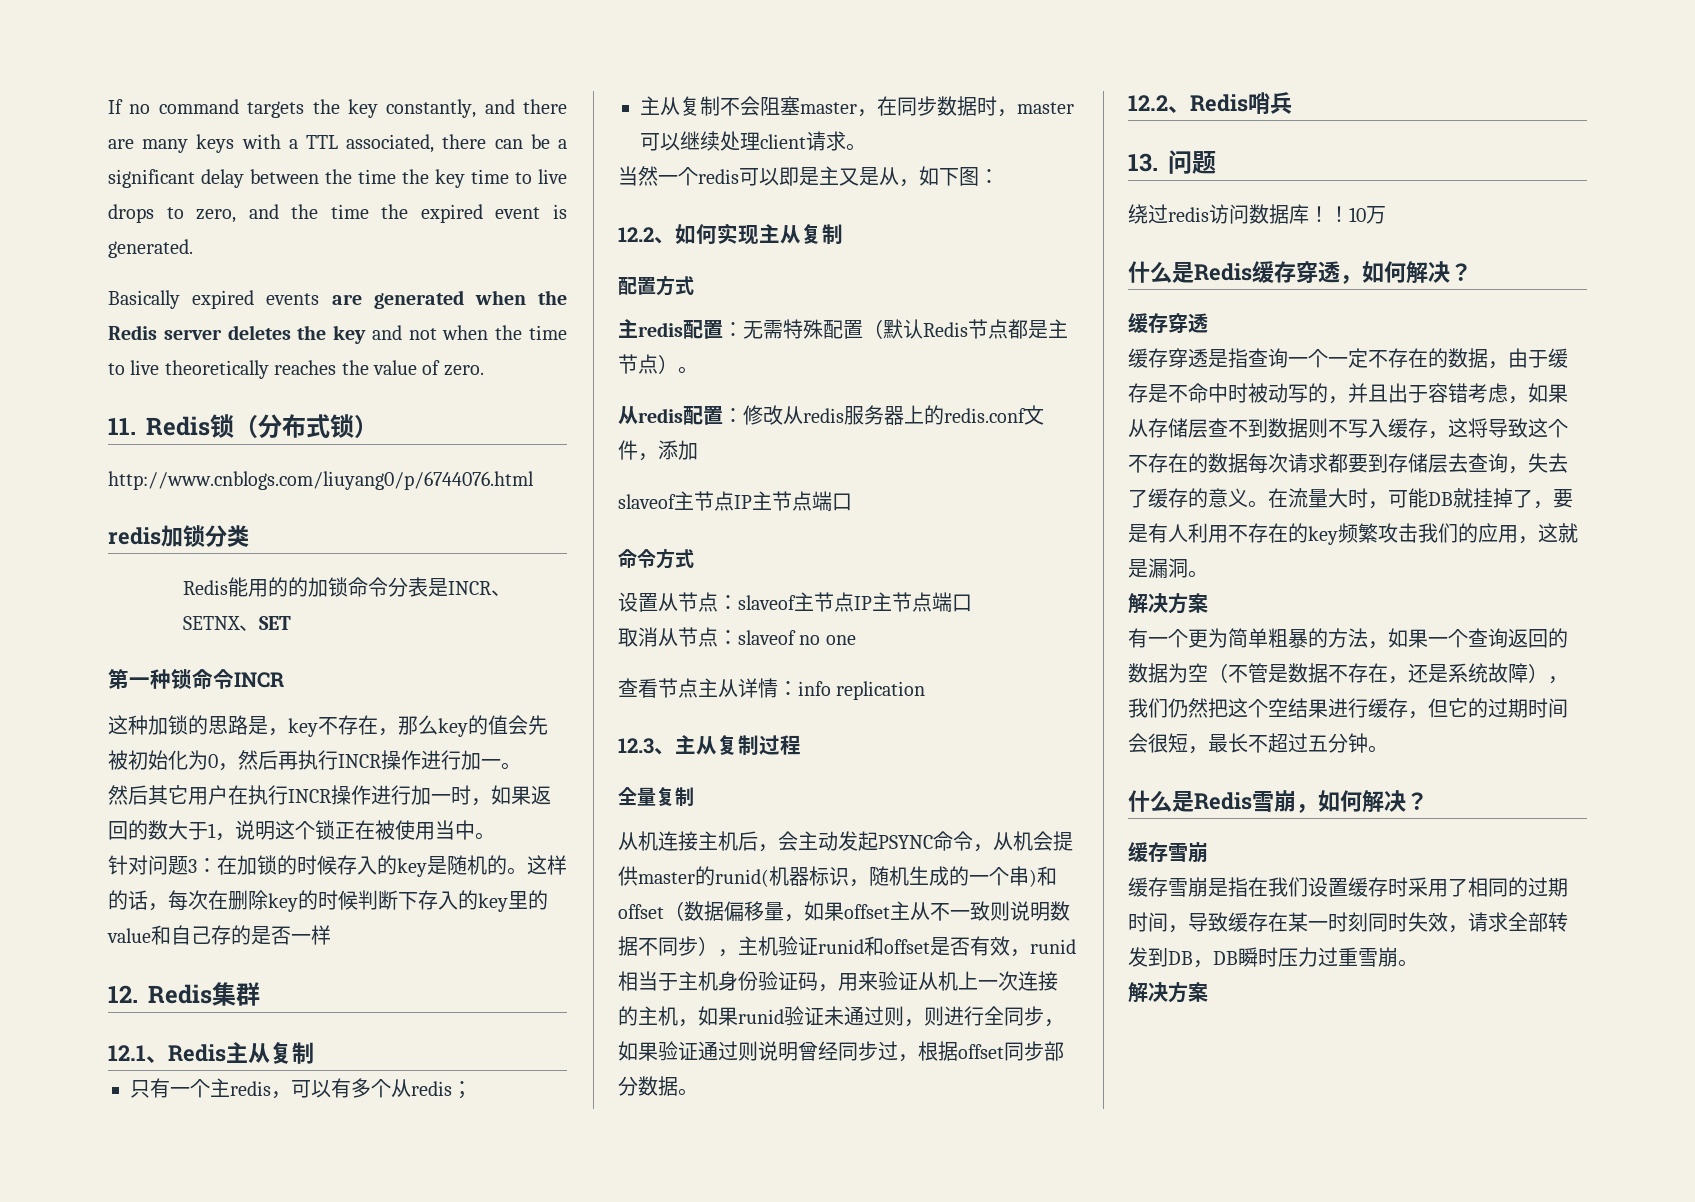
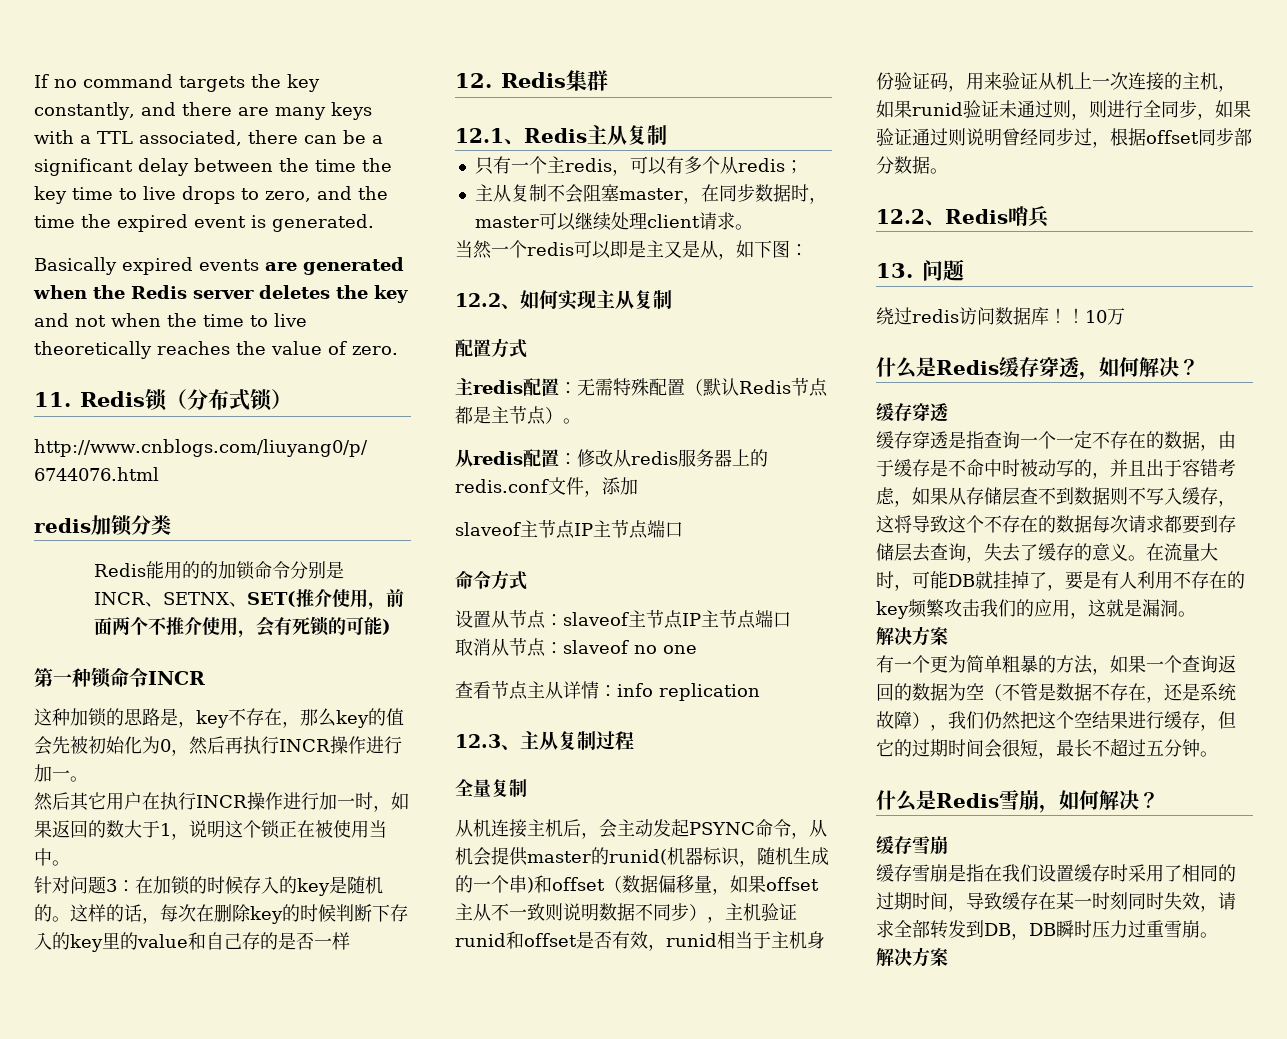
[407,577,428,597] 表 -> [308,561,327,579] 别
[258,616,291,630] SET -> [247,589,405,610] [94,616,392,638] SET(推介使用，前面两个不推介使用，会有死锁的可能)

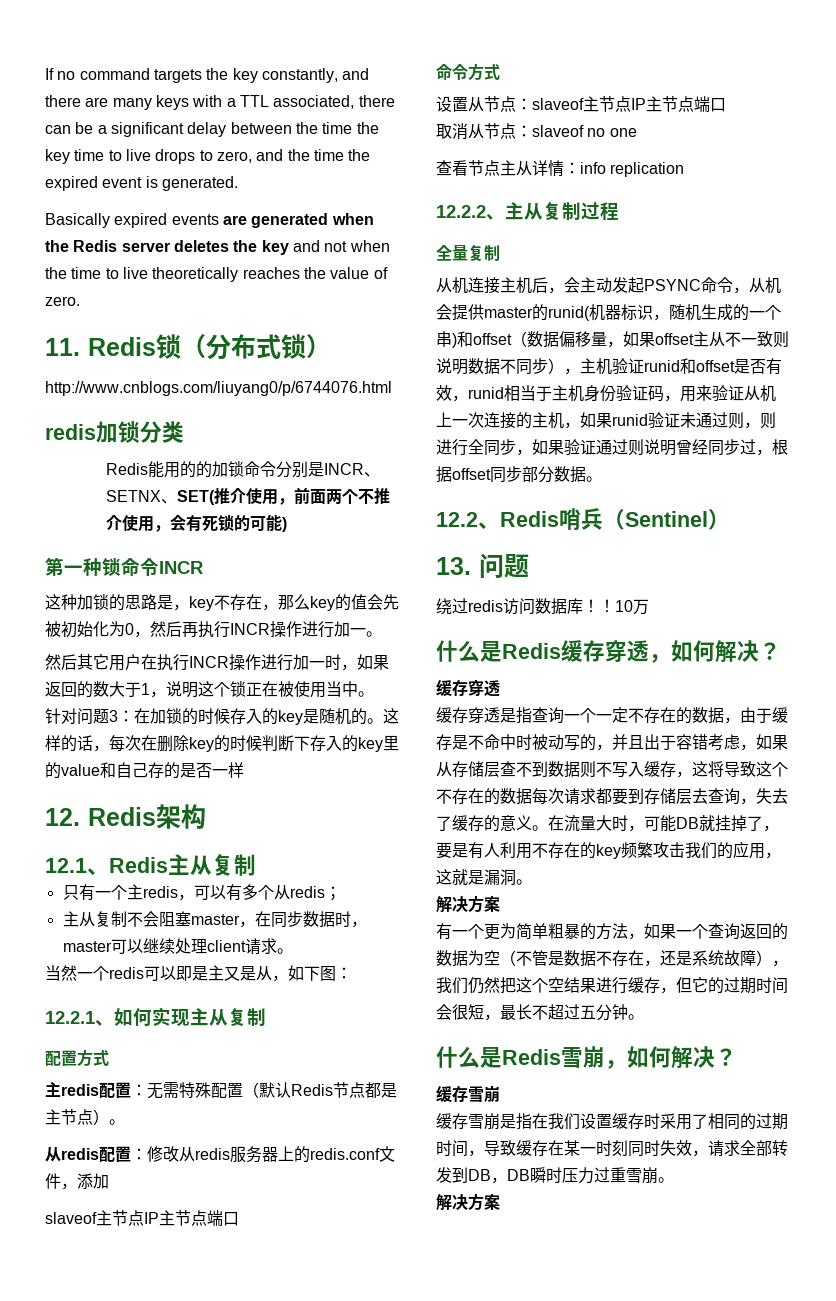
[566,70,608,91] 集群 -> [156,804,206,829] 架构
[455,293,501,307] 12.2 -> [45,1011,95,1024] 12.2.1
[455,734,501,748] 12.3 -> [436,205,486,218] 12.2.2
(1049, 216) none -> [603,509,730,530] （Sentinel）

